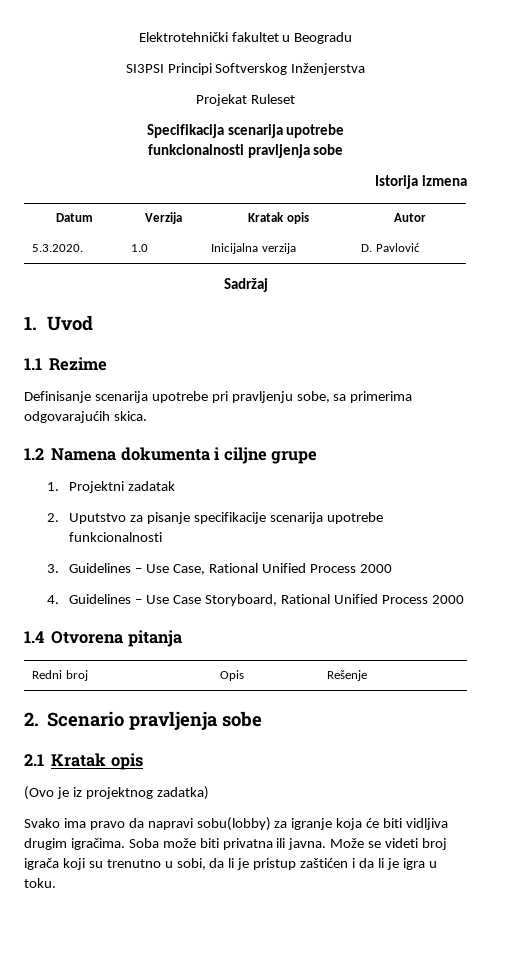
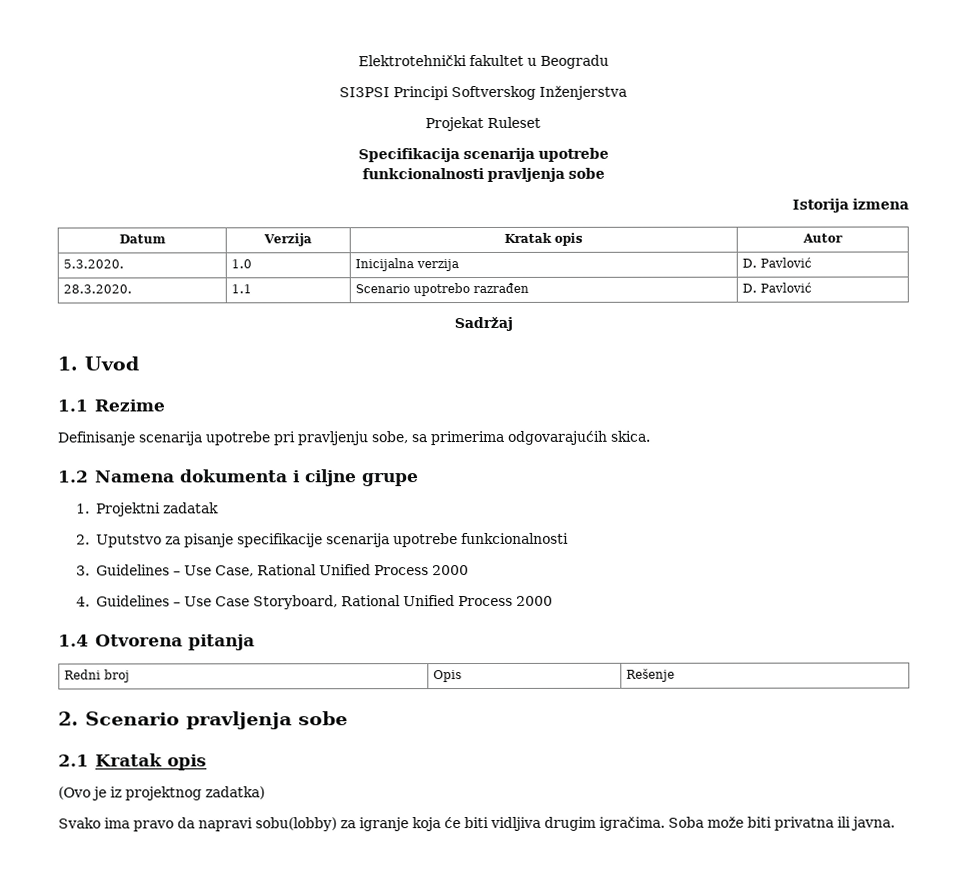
(420, 247) none -> [62,284,132,294] [230,284,252,294] [354,282,529,297] [741,282,812,293] // 28.3.2020. | 1.1 | Scenario upotrebo razrađen | D. Pavlović
[330,838,448,850] [24,858,437,870] [24,878,56,888] Može se videti broj igrača koji su trenutno u sobi, da li je pristup zaštićen i da li je igra u toku. -> (895, 823) none

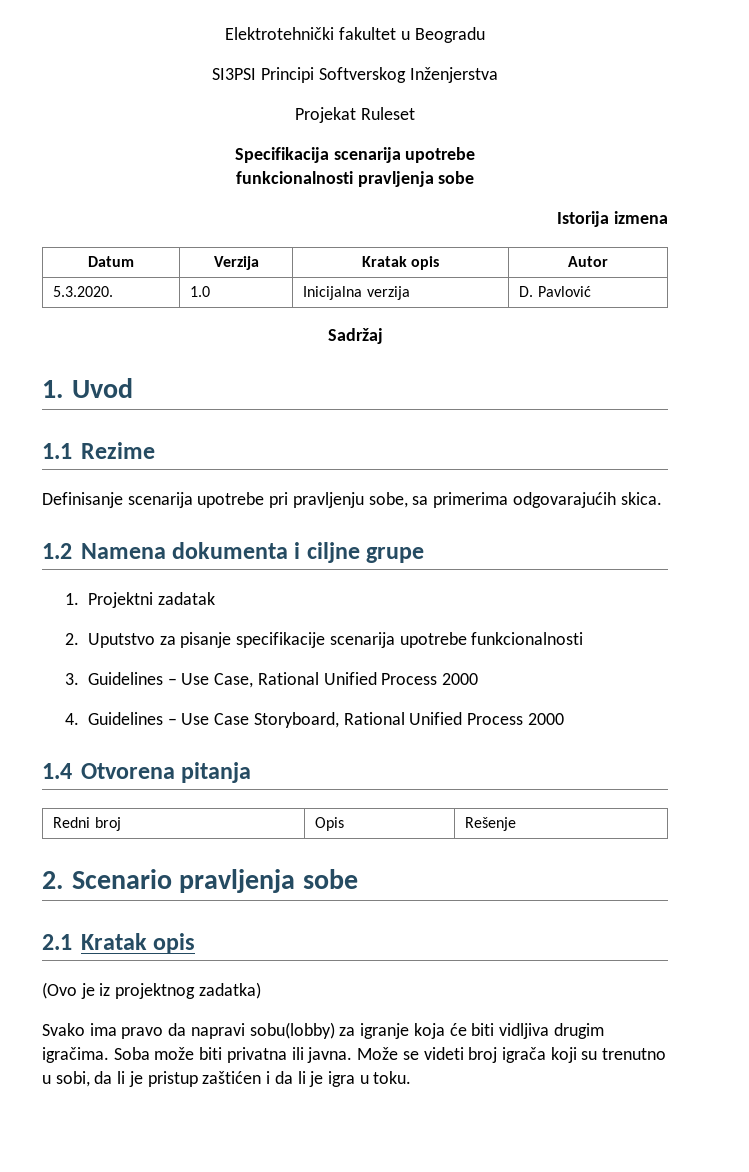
[62,284,132,294] [230,284,252,294] [354,282,529,297] [741,282,812,293] // 28.3.2020. | 1.1 | Scenario upotrebo razrađen | D. Pavlović -> (591, 291) none
(895, 823) none -> [357,1047,667,1063] [42,1071,412,1087] Može se videti broj igrača koji su trenutno u sobi, da li je pristup zaštićen i da li je igra u toku.

